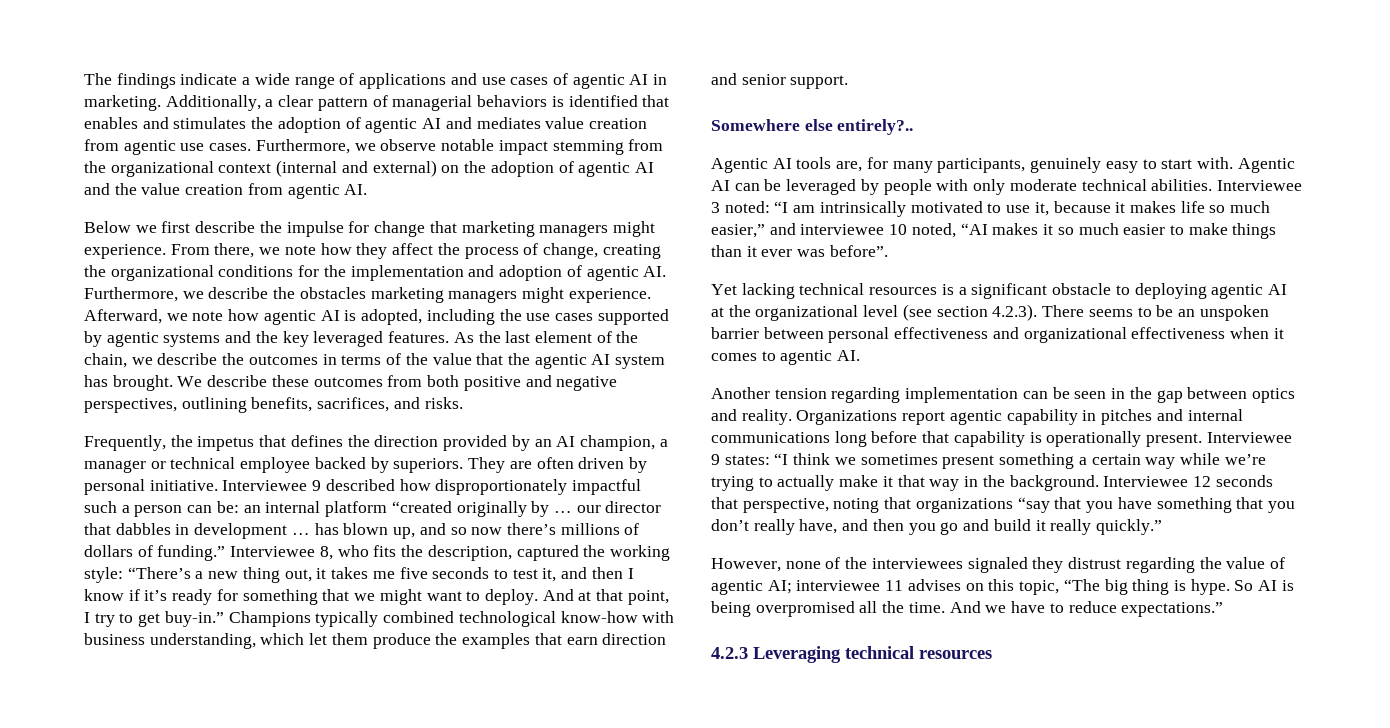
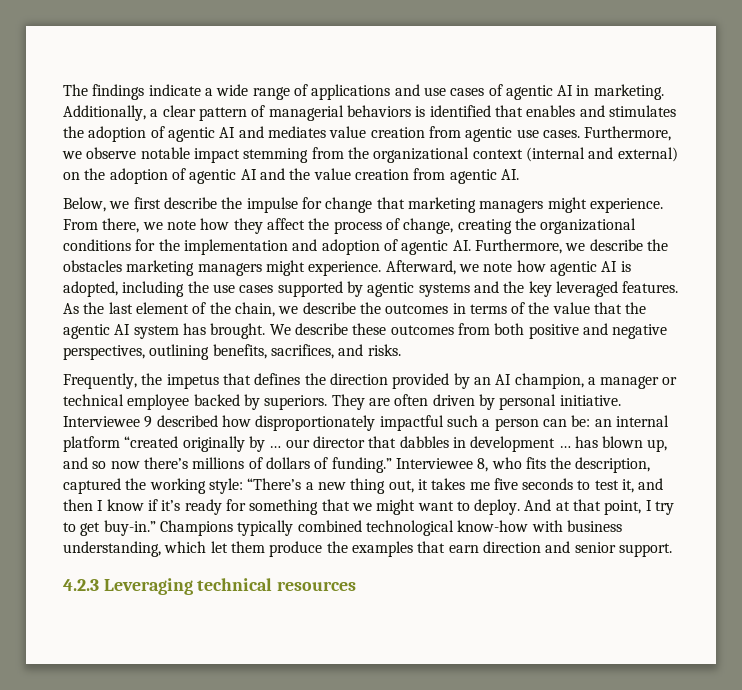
[84,221,131,233] Below -> [63,197,106,212] Below,
[711,119,914,135] [711,157,1295,173] [711,179,1302,195] [711,201,1271,217] [711,223,1277,239] [711,245,888,257] [711,283,1287,299] [711,304,1269,321] [711,327,1284,343] [711,350,861,365] [711,387,1295,403] [711,409,1243,425] [711,431,1292,447] [711,453,1266,469] [711,475,1273,491] [711,497,1295,513] [711,519,1162,535] [711,557,1285,573] [711,579,1294,595] [711,601,1224,617] // Somewhere else entirely?.. // Agentic AI tools are, for many participants, genuinely easy to start with. Agentic AI can be leveraged by people with only moderate technical abilities. Interviewee 3 noted: “I am intrinsically motivated to use it, because it makes life so much easier,” and interviewee 10 noted, “AI makes it so much easier to make things than it ever was before”. // Yet lacking technical resources is a significant obstacle to deploying agentic AI at the organizational level (see section 4.2.3). There seems to be an unspoken barrier between personal effectiveness and organizational effectiveness when it comes to agentic AI. // Another tension regarding implementation can be seen in the gap between optics and reality. Organizations report agentic capability in pitches and internal communications long before that capability is operationally present. Interviewee 9 states: “I think we sometimes present something a certain way while we’re trying to actually make it that way in the background. Interviewee 12 seconds that perspective, noting that organizations “say that you have something that you don’t really have, and then you go and build it really quickly.” // However, none of the interviewees signaled they distrust regarding the value of agentic AI; interviewee 11 advises on this topic, “The big thing is hype. So AI is being overpromised all the time. And we have to reduce expectations.” -> (672, 550) none

